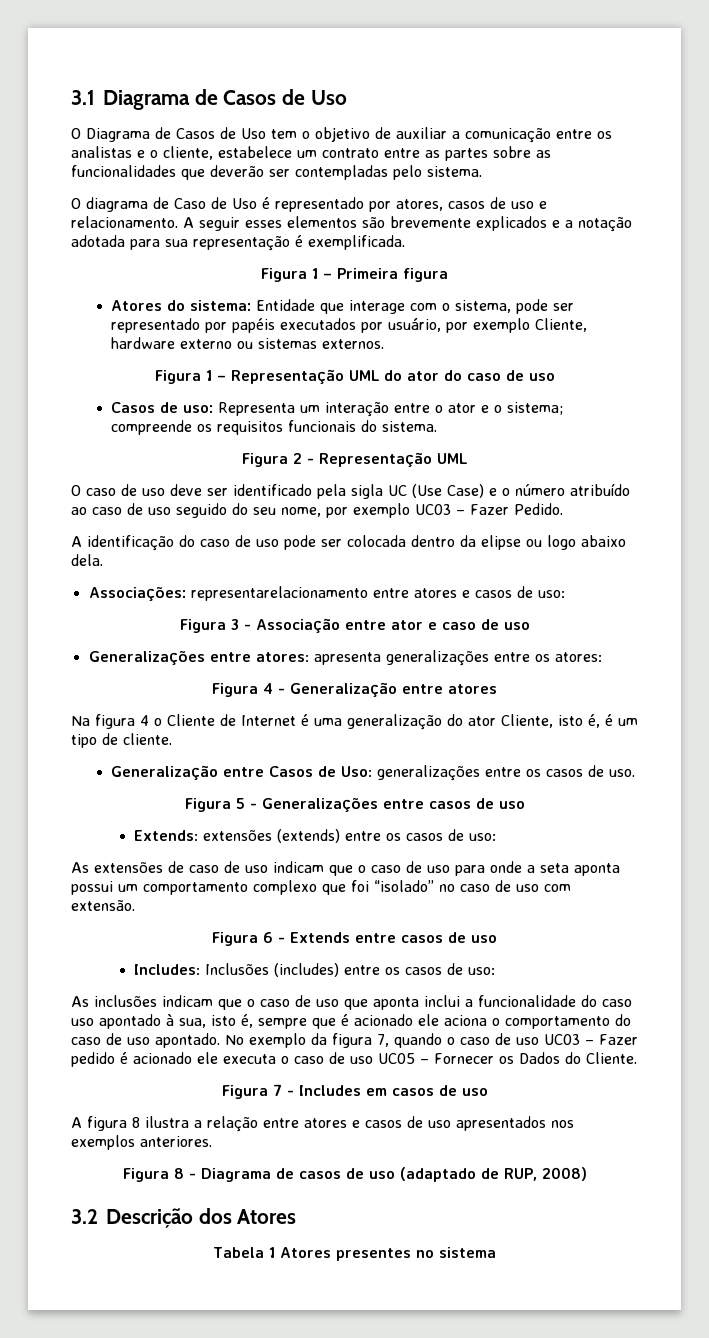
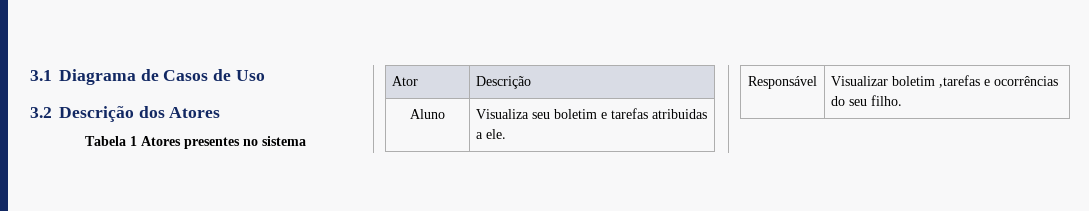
[71,127,612,143] [71,146,551,161] [71,165,482,180] [71,197,547,212] [71,216,632,232] [71,235,405,251] [261,268,448,282] [111,299,575,314] [111,318,588,333] [111,337,385,349] [154,369,555,384] [111,402,564,417] [111,420,438,435] [242,452,467,467] [71,483,630,499] [71,503,563,518] [71,535,626,551] [71,554,103,566] [88,586,565,601] [179,618,530,633] [88,650,602,666] [212,682,497,697] [71,714,638,730] [71,733,172,748] [111,765,636,781] [184,797,525,812] [134,829,497,843] [71,861,620,876] [71,880,571,895] [71,900,135,911] [212,932,497,946] [134,963,496,977] [71,995,632,1010] [71,1014,631,1029] [71,1033,638,1048] [71,1052,637,1067] [221,1084,488,1099] [71,1116,574,1132] [71,1135,212,1150] [122,1167,587,1182] // O Diagrama de Casos de Uso tem o objetivo de auxiliar a comunicação entre os analistas e o cliente, estabelece um contrato entre as partes sobre as funcionalidades que deverão ser contempladas pelo sistema. // O diagrama de Caso de Uso é representado por atores, casos de uso e relacionamento. A seguir esses elementos são brevemente explicados e a notação adotada para sua representação é exemplificada. // Figura 1 – Primeira figura // Atores do sistema: Entidade que interage com o sistema, pode ser representado por papéis executados por usuário, por exemplo Cliente, hardware externo ou sistemas externos. // Figura 1 – Representação UML do ator do caso de uso // Casos de uso: Representa um interação entre o ator e o sistema; compreende os requisitos funcionais do sistema. // Figura 2 - Representação UML // O caso de uso deve ser identificado pela sigla UC (Use Case) e o número atribuído ao caso de uso seguido do seu nome, por exemplo UC03 – Fazer Pedido. // A identificação do caso de uso pode ser colocada dentro da elipse ou logo abaixo dela. // Associações: representarelacionamento entre atores e casos de uso: // Figura 3 - Associação entre ator e caso de uso // Generalizações entre atores: apresenta generalizações entre os atores: // Figura 4 - Generalização entre atores // Na figura 4 o Cliente de Internet é uma generalização do ator Cliente, isto é, é um tipo de cliente. // Generalização entre Casos de Uso: generalizações entre os casos de uso. // Figura 5 - Generalizações entre casos de uso // Extends: extensões (extends) entre os casos de uso: // As extensões de caso de uso indicam que o caso de uso para onde a seta aponta possui um comportamento complexo que foi “isolado” no caso de uso com extensão. // Figura 6 - Extends entre casos de uso // Includes: Inclusões (includes) entre os casos de uso: // As inclusões indicam que o caso de uso que aponta inclui a funcionalidade do caso uso apontado à sua, isto é, sempre que é acionado ele aciona o comportamento do caso de uso apontado. No exemplo da figura 7, quando o caso de uso UC03 – Fazer pedido é acionado ele executa o caso de uso UC05 – Fornecer os Dados do Cliente. // Figura 7 - Includes em casos de uso // A figura 8 ilustra a relação entre atores e casos de uso apresentados nos exemplos anteriores. // Figura 8 - Diagrama de casos de uso (adaptado de RUP, 2008) -> (265, 75) none
(496, 1252) none -> [392,76,419,86] [476,76,532,89] [410,109,445,119] [476,108,708,119] [476,129,507,139] [748,76,817,89] [831,75,1059,88] [831,95,903,106] // Ator | Descrição // Aluno | Visualiza seu boletim e tarefas atribuidas a ele. // Responsável | Visualizar boletim ,tarefas e ocorrências do seu filho.

